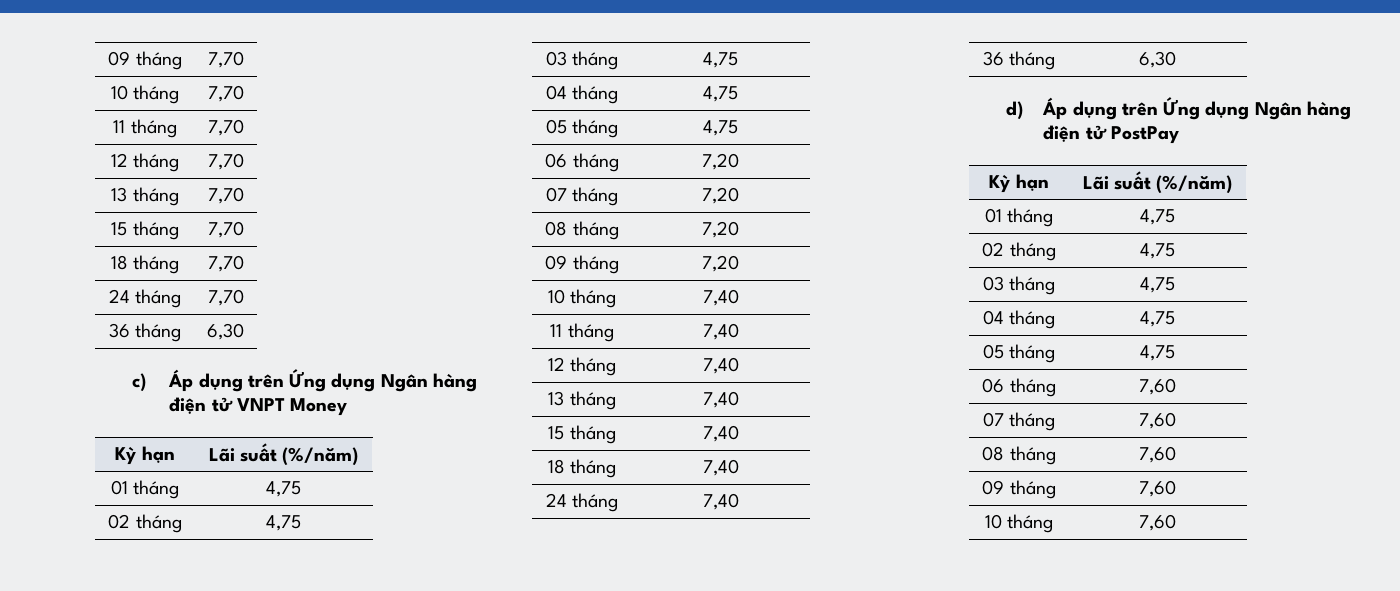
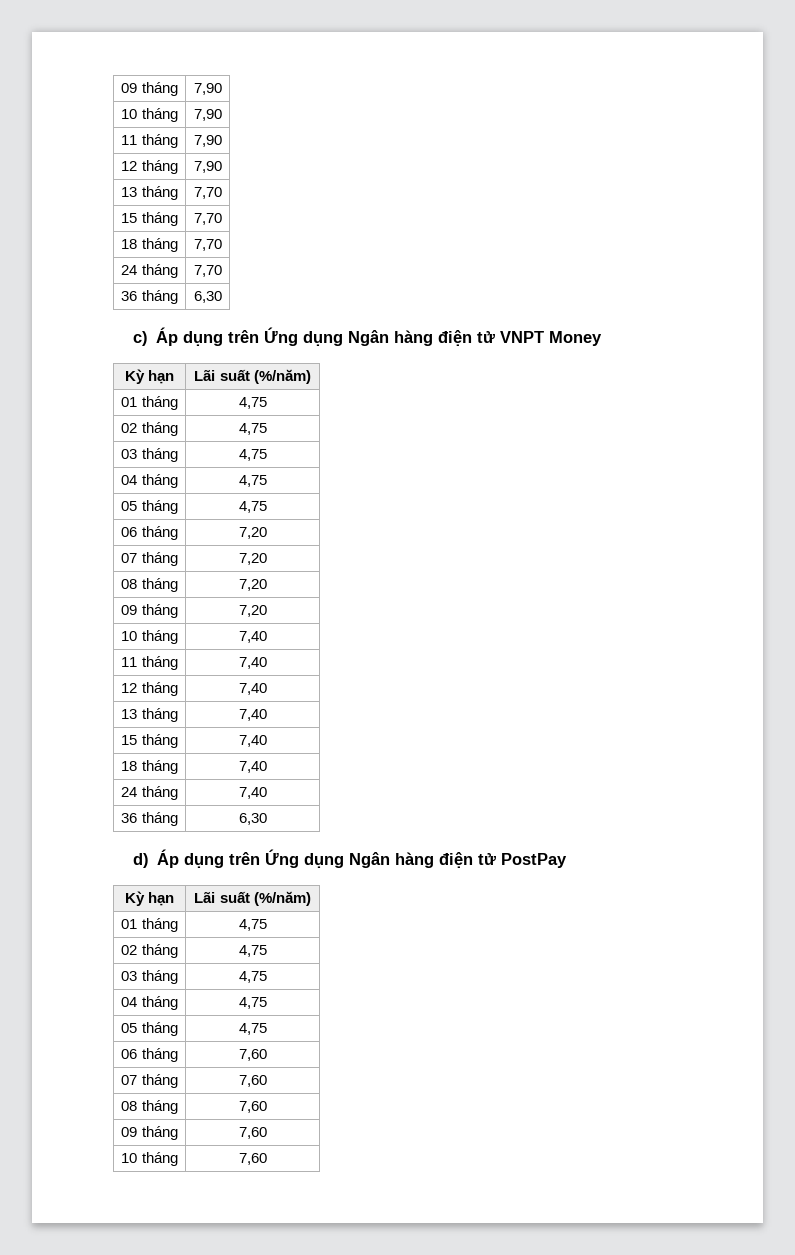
[108,51,182,70] [207,51,244,68] [110,85,180,104] [207,85,244,102] [113,119,177,138] [207,119,244,136] [110,153,180,172] [207,153,244,170] 09 tháng | 7,70 // 10 tháng | 7,70 // 11 tháng | 7,70 // 12 tháng | 7,70 -> [121,82,178,96] [193,83,222,95] [121,108,178,122] [193,109,222,121] [121,134,178,148] [193,135,222,147] [121,160,178,174] [193,161,222,173] 09 tháng | 7,90 // 10 tháng | 7,90 // 11 tháng | 7,90 // 12 tháng | 7,90

